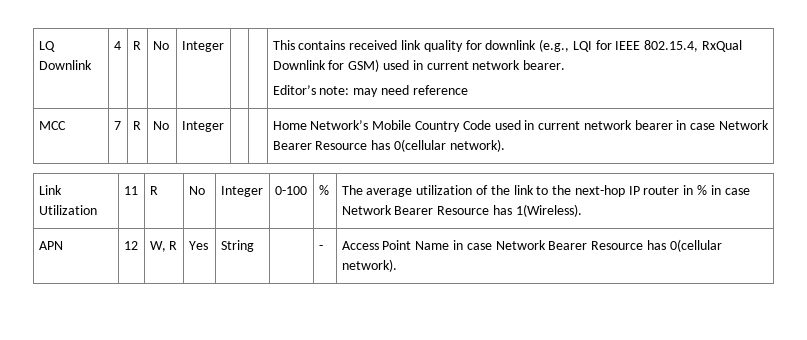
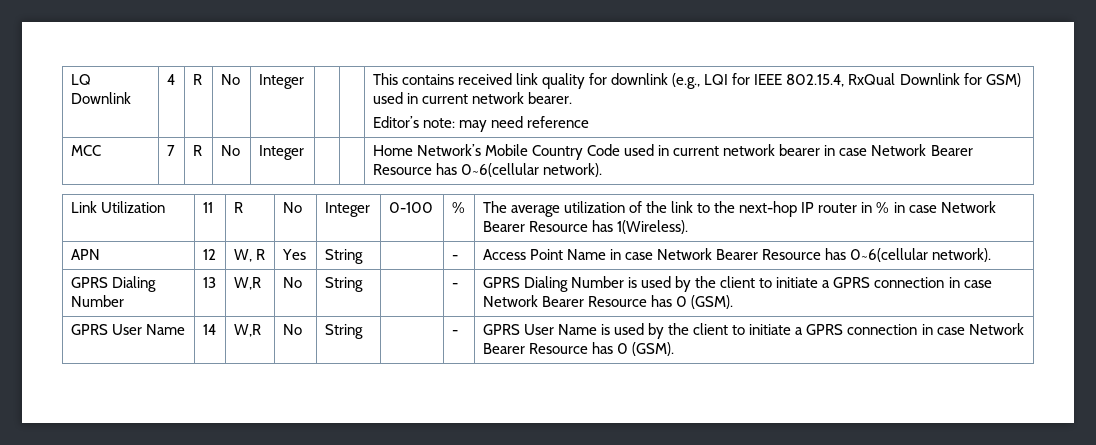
[394,139,447,152] 0(cellular -> [460,163,539,177] 0~6(cellular
[669,239,722,252] [341,259,397,272] 0(cellular network). -> [850,248,992,262] [70,276,156,292] [70,295,124,307] [202,277,216,288] [233,277,261,290] [282,277,302,288] [324,277,363,292] [451,283,458,288] [482,276,992,292] [482,295,734,309] [70,324,185,335] [202,324,216,335] [233,324,261,337] [282,324,302,335] [324,324,363,339] [451,330,458,335] [482,323,1024,339] [482,342,675,356] 0~6(cellular network). // GPRS Dialing Number | 13 | W,R | No | String | | - | GPRS Dialing Number is used by the client to initiate a GPRS connection in case Network Bearer Resource has 0 (GSM). // GPRS User Name | 14 | W,R | No | String | | - | GPRS User Name is used by the client to initiate a GPRS connection in case Network Bearer Resource has 0 (GSM).

